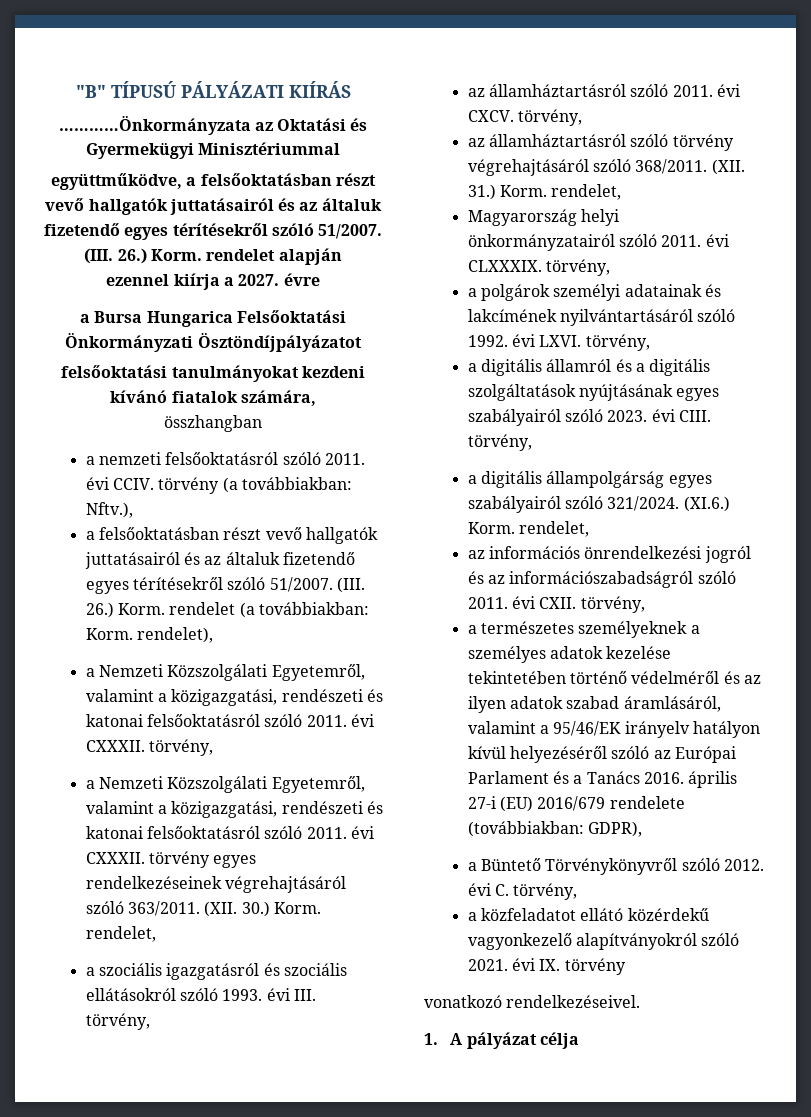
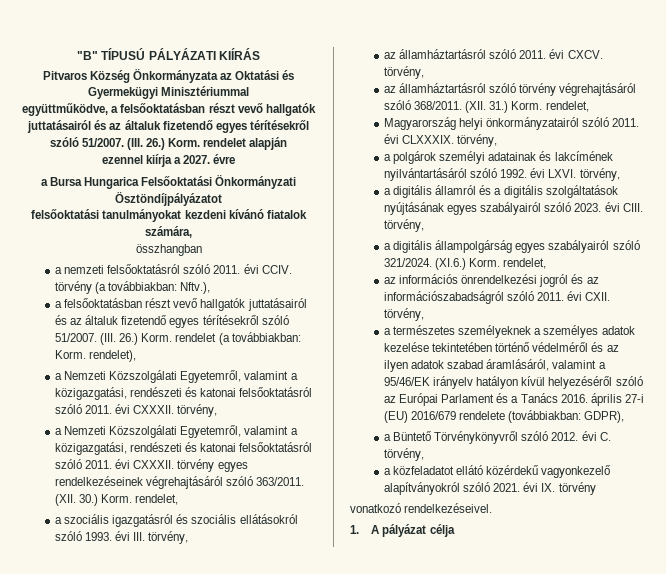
[58,115,251,135] …………Önkormányzata -> [42,68,218,83] Pitvaros Község Önkormányzata

